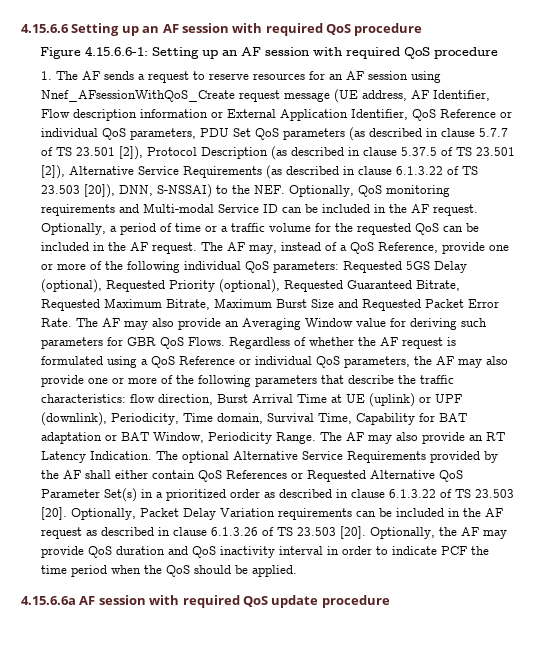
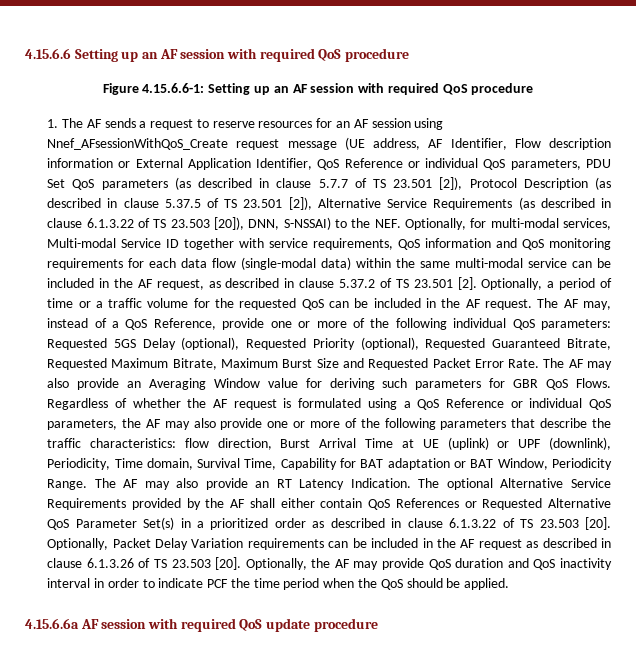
[358,185,451,197] [41,203,479,216] QoS monitoring requirements and Multi-modal Service ID can be included in the AF request. -> [470,218,612,230] [47,238,611,250] [47,257,611,270] [47,277,477,290] for multi-modal services, Multi-modal Service ID together with service requirements, QoS information and QoS monitoring requirements for each data flow (single-modal data) within the same multi-modal service can be included in the AF request, as described in clause 5.37.2 of TS 23.501 [2].

